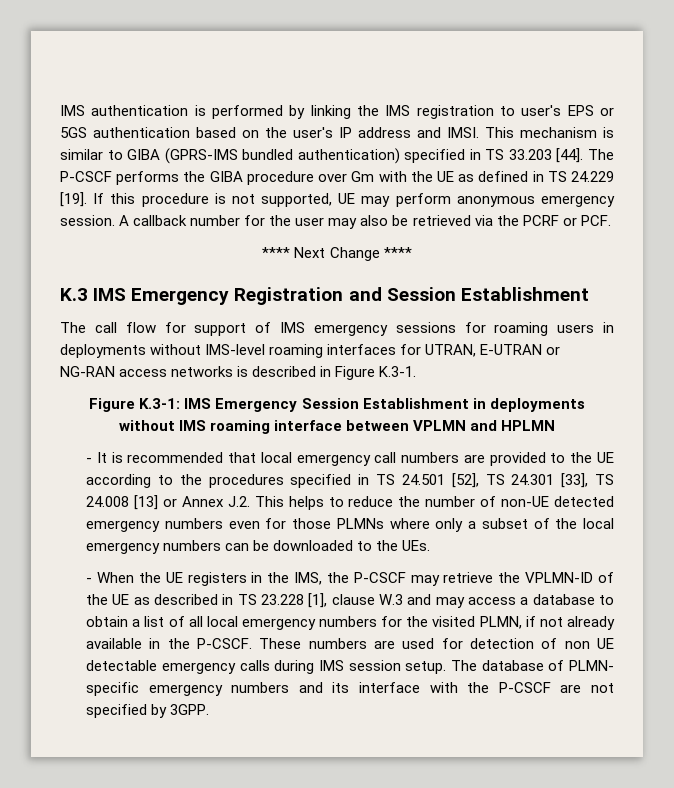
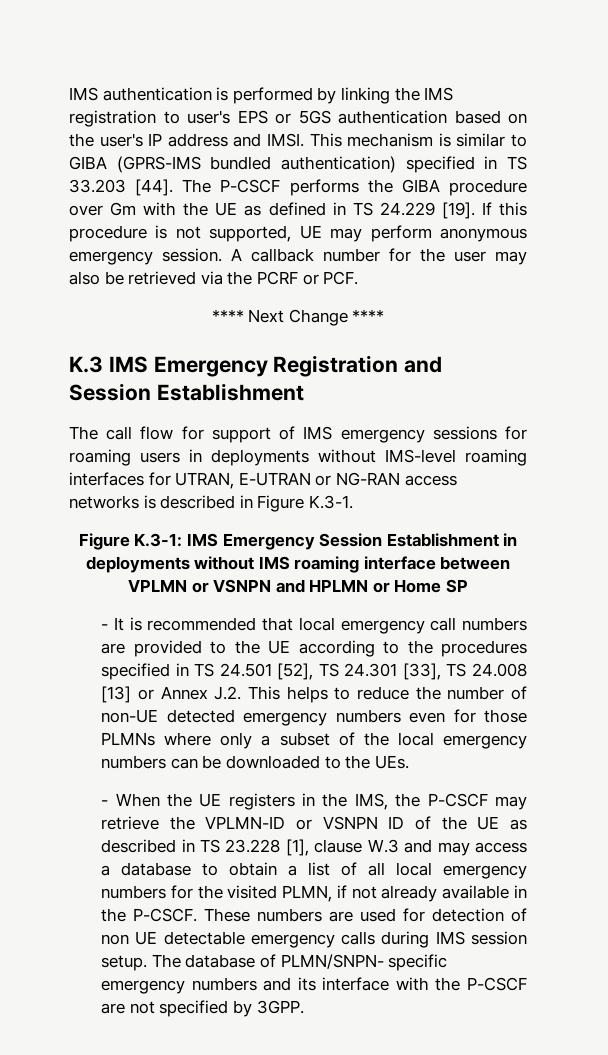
(467, 425) none -> [191,579,272,593] or VSNPN
(556, 425) none -> [372,579,469,593] or Home SP
(594, 577) none -> [296,816,405,830] or VSNPN ID
[569,660,614,671] PLMN- -> [280,954,384,969] PLMN/SNPN-

